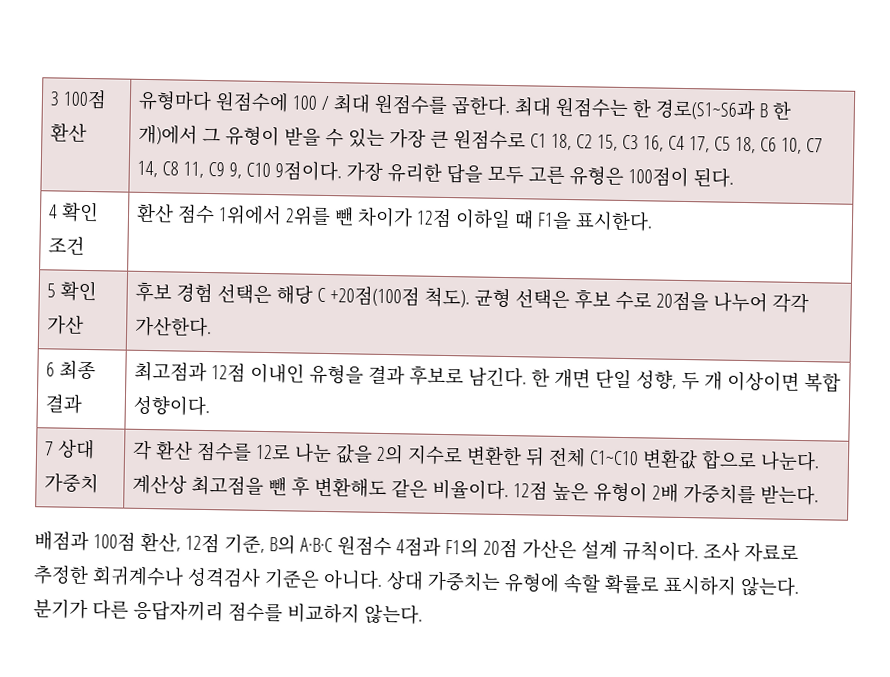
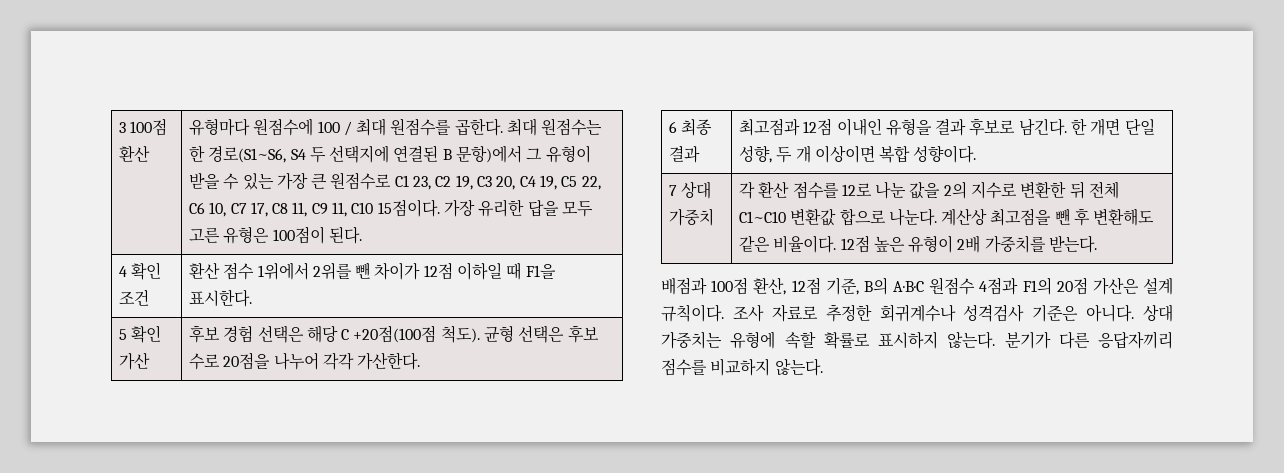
[654,99,792,121] [137,124,198,145] 경로(S1~S6과 B 한 개)에서 -> [208,145,523,163] 경로(S1~S6, S4 두 선택지에 연결된 B 문항)에서
[550,133,756,154] 18, C2 15, C3 16, C4 17, C5 18, -> [413,175,601,190] 23, C2 19, C3 20, C4 19, C5 22,
[136,160,158,178] 14, -> [250,202,268,217] 17,
[228,160,342,182] 9, C10 9점이다. -> [332,199,440,217] 11, C10 15점이다.

